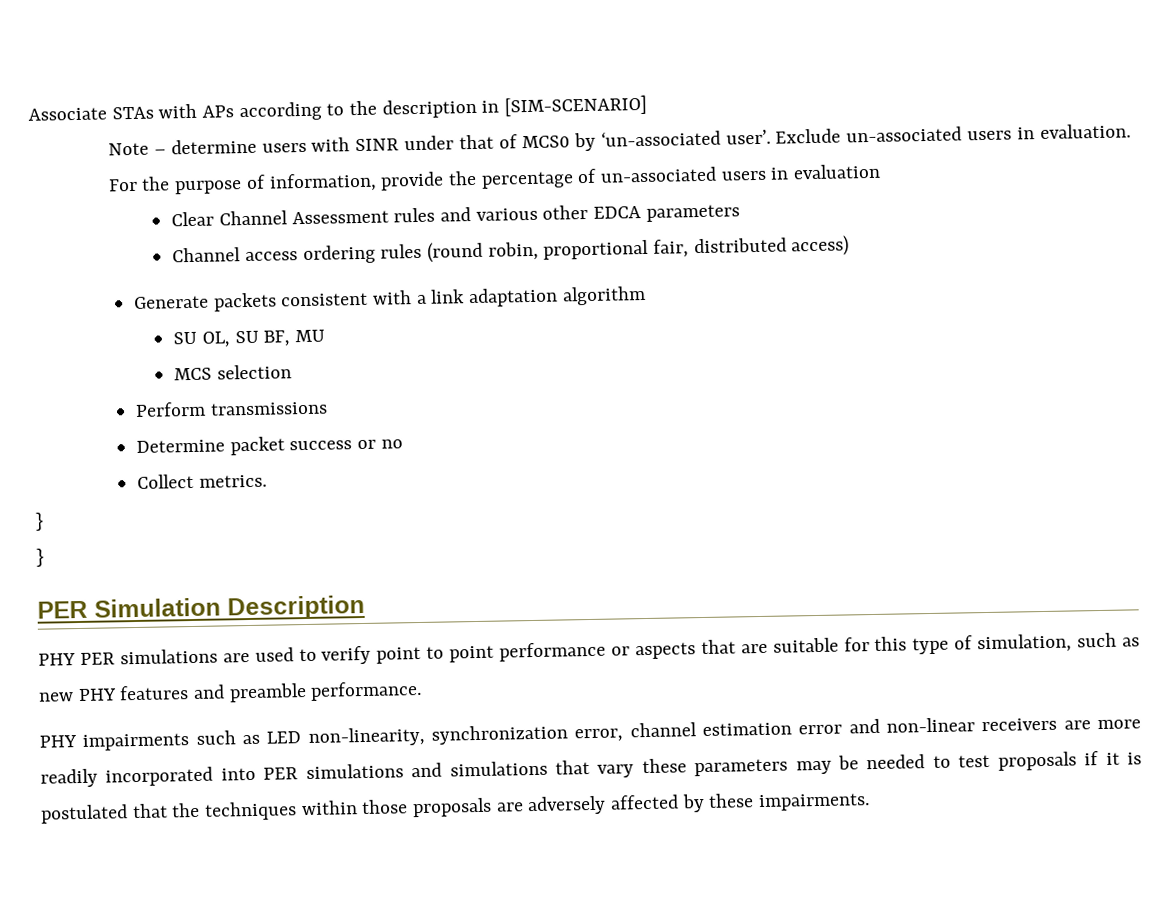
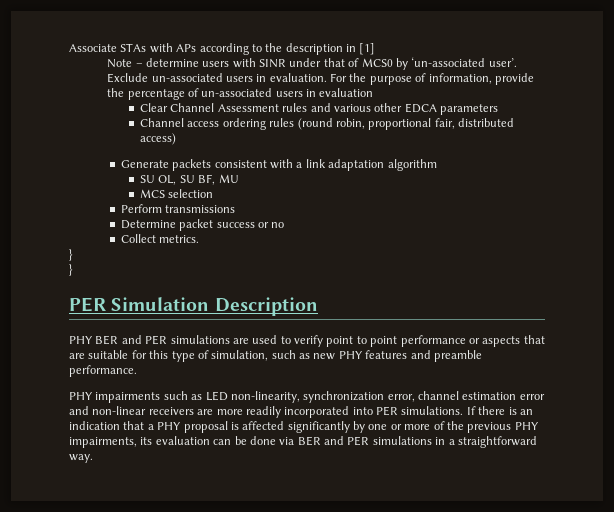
[504,94,648,117] [SIM-SCENARIO] -> [359,43,376,55] [1]
(76, 659) none -> [95,335,142,345] BER and
[305,751,1143,780] [40,793,871,824] simulations and simulations that vary these parameters may be needed to test proposals if it is postulated that the techniques within those proposals are adversely affected by these impairments. -> [401,406,533,415] [69,421,539,433] [69,436,537,448] [69,454,93,463] simulations. If there is an indication that a PHY proposal is affected significantly by one or more of the previous PHY impairments, its evaluation can be done via BER and PER simulations in a straightforward way.

